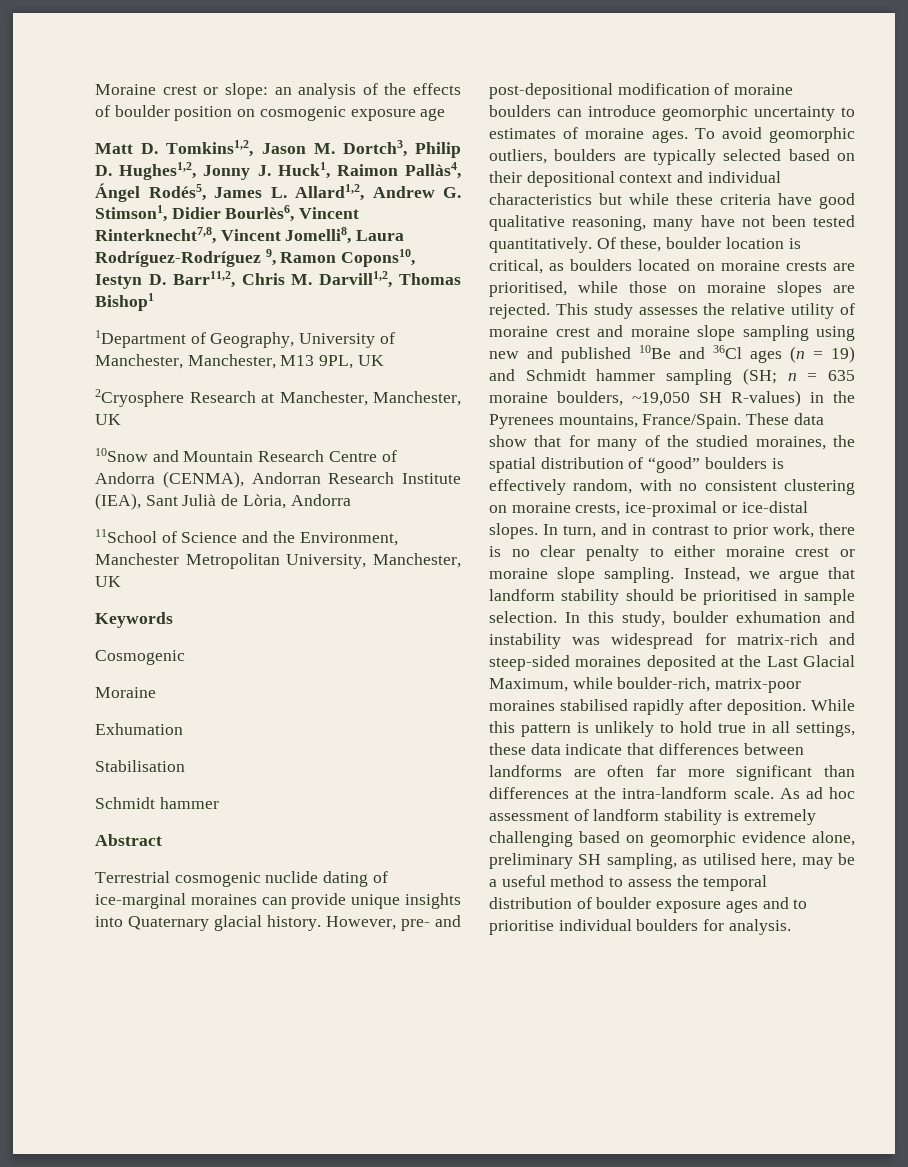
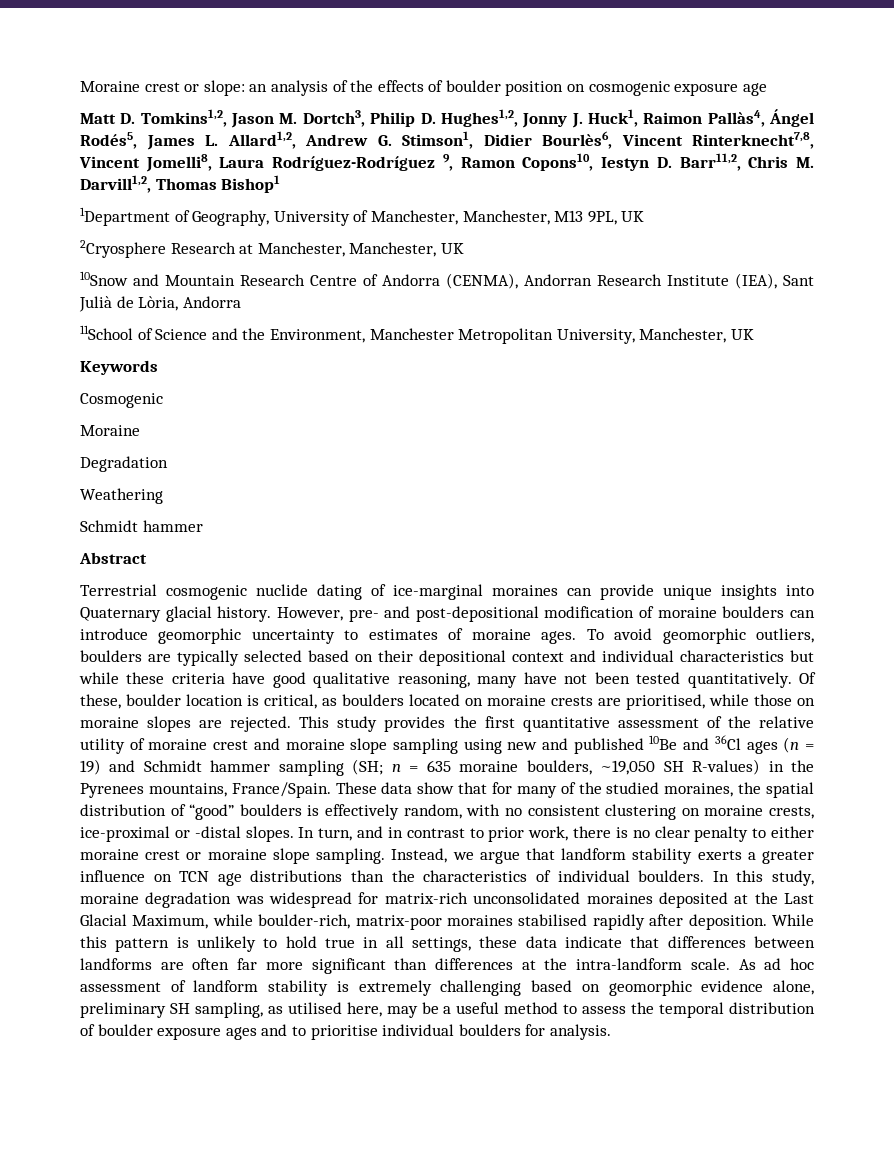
[95,723,183,735] [95,760,185,772] Exhumation // Stabilisation -> [80,456,168,472] [80,488,163,504] Degradation // Weathering
[638,307,698,315] assesses -> [384,716,722,732] provides the first quantitative assessment of
[741,501,808,513] ice-distal -> [194,826,241,838] -distal
[625,589,855,605] [489,611,855,627] [489,633,561,649] should be prioritised in sample selection. In this study, boulder exhumation and instability -> [697,850,814,864] [80,870,814,886] [80,892,232,908] exerts a greater influence on TCN age distributions than the characteristics of individual boulders. In this study, moraine degradation
[829,633,855,645] [489,655,570,671] and steep-sided -> [473,892,581,904] unconsolidated

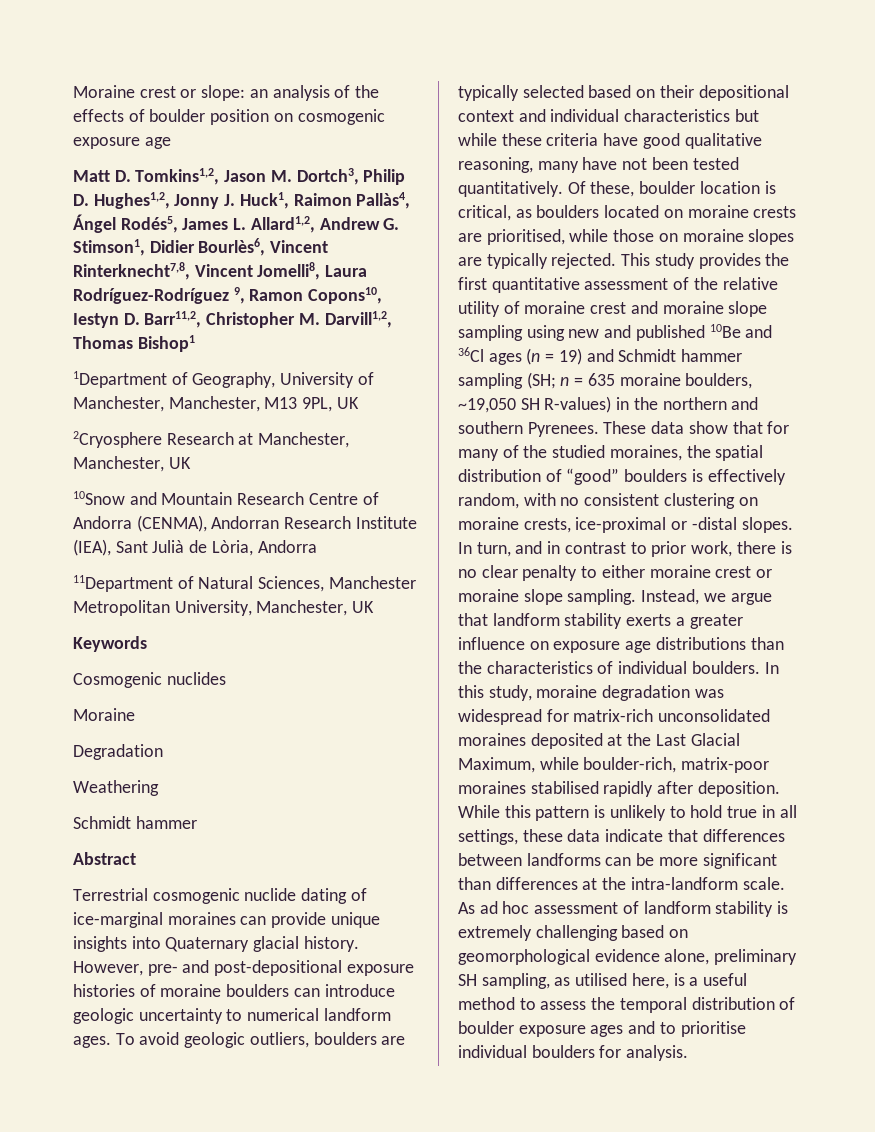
[748,156,789,168] Chris -> [206,312,296,328] Christopher
[80,325,365,343] 11School of Science and the Environment, -> [73,575,325,592] 11Department of Natural Sciences,
(163, 400) none -> [166,672,226,685] nuclides
[544,606,635,618] modification -> [346,964,414,976] [73,984,135,997] exposure histories
[158,628,242,644] geomorphic -> [73,1008,134,1024] geologic
[368,628,531,640] estimates of moraine -> [247,1008,391,1021] numerical landform
[662,628,746,644] geomorphic -> [184,1032,246,1048] geologic
(223, 724) none -> [486,253,548,269] typically
[80,782,331,798] Pyrenees mountains, France/Spain. -> [662,397,759,410] [458,421,599,437] northern and southern Pyrenees.
[179,871,210,882] TCN -> [553,641,621,653] exposure
[160,958,258,970] are often far -> [605,853,655,866] can be
[608,980,692,996] geomorphic -> [458,949,590,965] geomorphological
[386,1002,439,1018] may be -> [673,973,685,986] is

